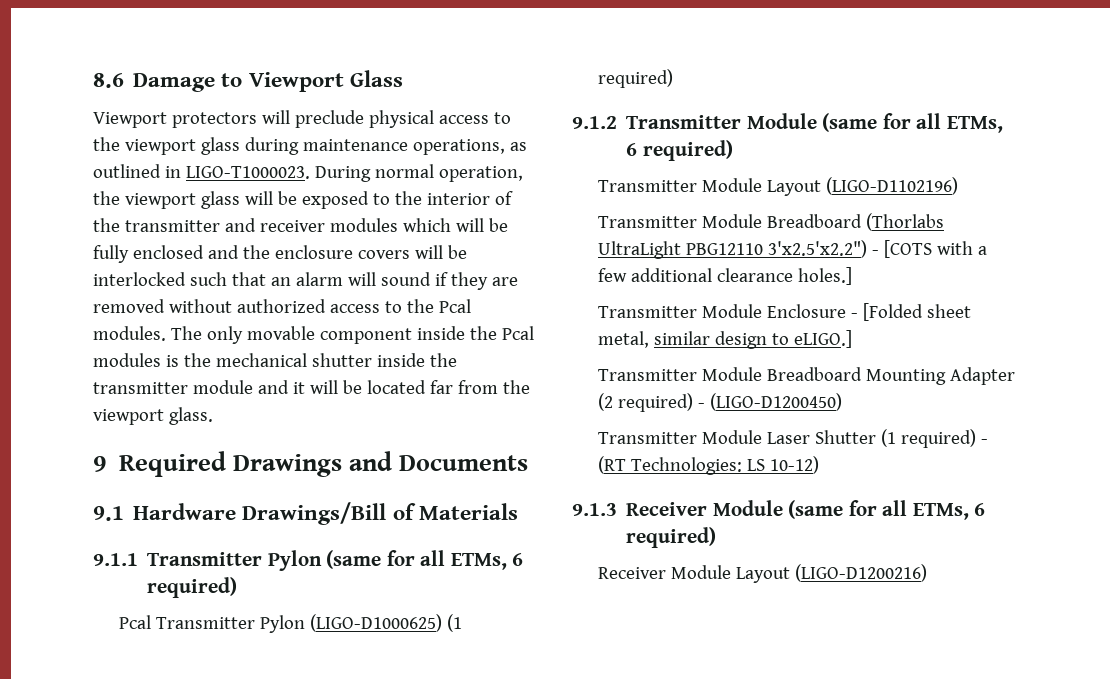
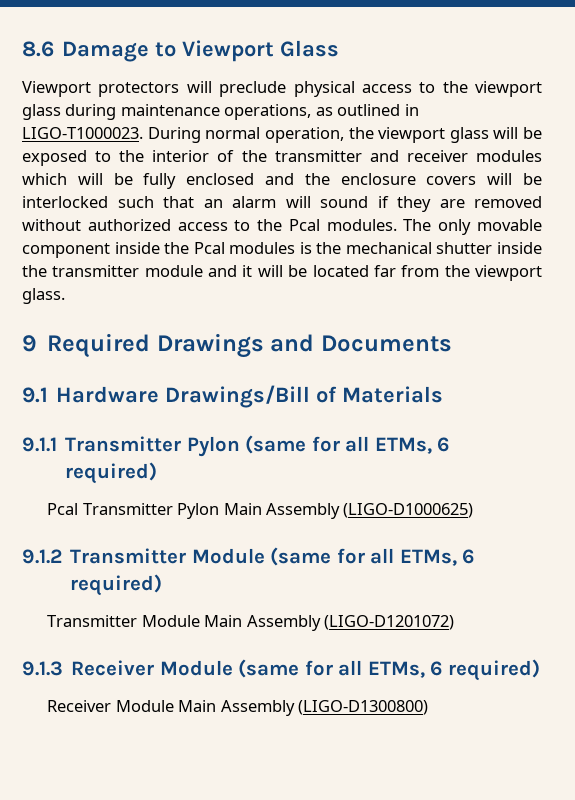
(306, 624) none -> [223,503,341,519] Main Assembly
[447,614,463,632] [598,69,674,88] (1 required) -> (474, 510) none
[767,177,959,196] [598,213,945,231] [598,240,988,259] [598,267,853,285] [598,303,972,321] [598,330,853,349] [598,367,1016,385] [598,393,843,412] [598,429,989,448] [598,456,820,475] Layout (LIGO-D1102196) // Transmitter Module Breadboard (Thorlabs UltraLight PBG12110 3'x2.5'x2.2") - [COTS with a few additional clearance holes.] // Transmitter Module Enclosure - [Folded sheet metal, similar design to eLIGO.] // Transmitter Module Breadboard Mounting Adapter (2 required) - (LIGO-D1200450) // Transmitter Module Laser Shutter (1 required) - (RT Technologies: LS 10-12) -> [204,615,455,631] Main Assembly (LIGO-D1201072)
[736,564,928,583] Layout (LIGO-D1200216) -> [178,700,429,716] Main Assembly (LIGO-D1300800)

